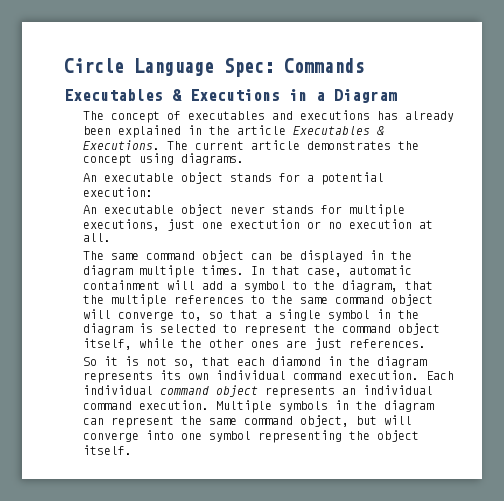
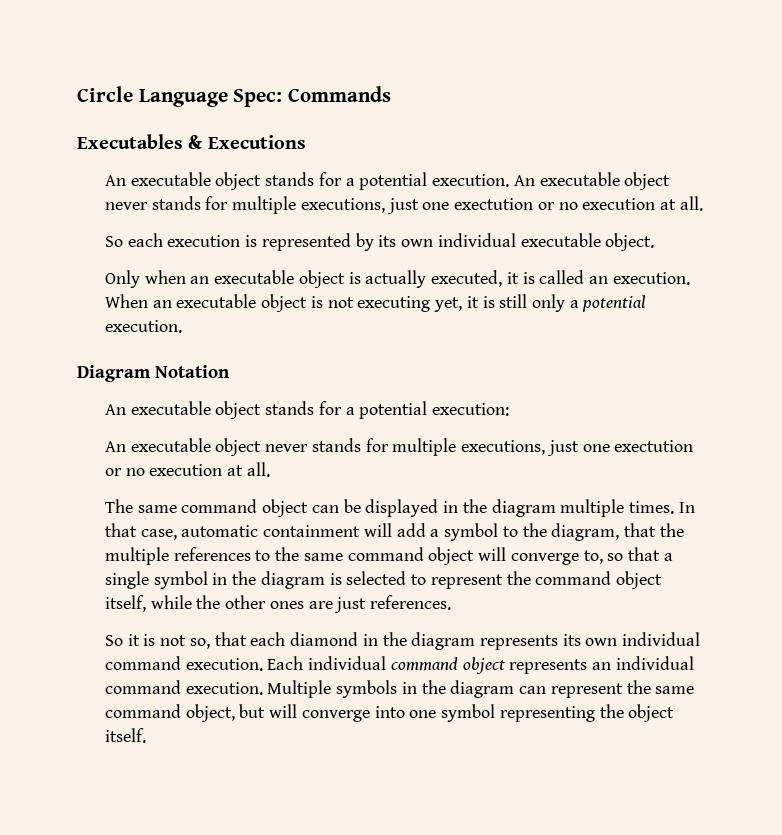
[289,89,397,103] [83,110,455,123] [83,125,385,138] [83,140,420,150] [83,153,245,166] in a Diagram // The concept of executables and executions has already been explained in the article Executables & Executions. The current article demonstrates the concept using diagrams. -> [105,172,671,190] [105,196,703,214] [105,233,655,251] [105,270,690,288] [105,294,647,312] [105,320,183,333] [77,365,230,382] // An executable object stands for a potential execution. An executable object never stands for multiple executions, just one exectution or no execution at all. // So each execution is represented by its own individual executable object. // Only when an executable object is actually executed, it is called an execution. When an executable object is not executing yet, it is still only a potential execution. // Diagram Notation

